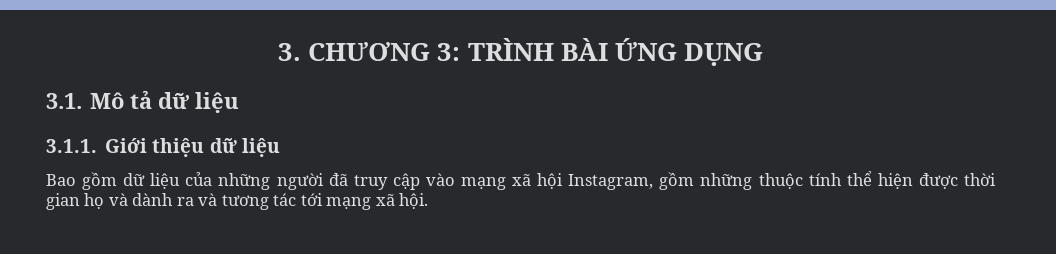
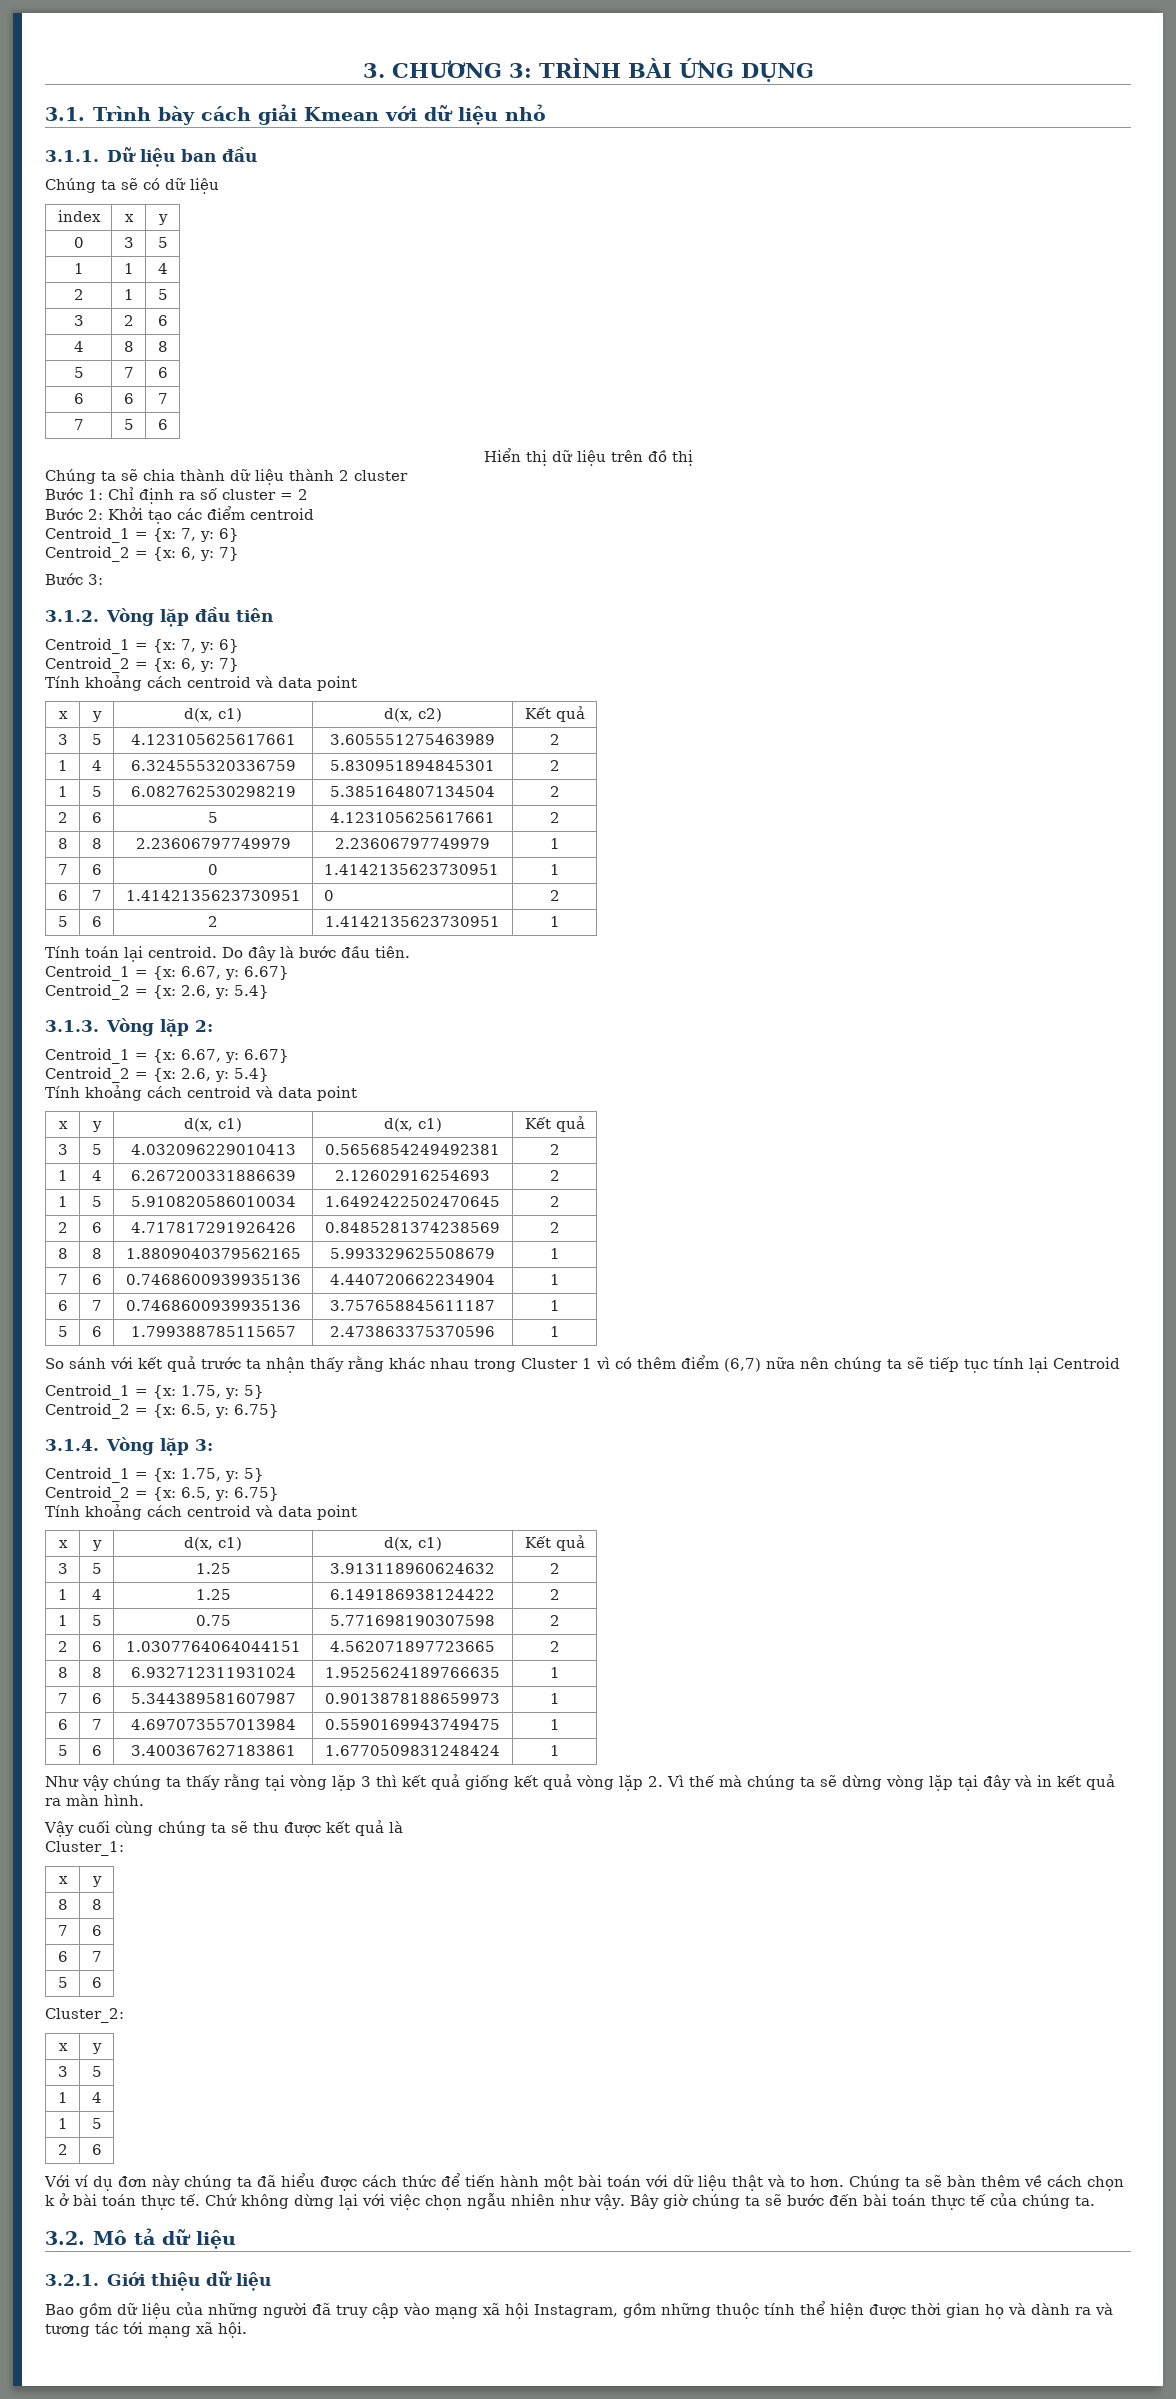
(82, 101) none -> [92,104,547,125] [45,147,257,167] [45,178,219,194] [57,210,101,222] [124,214,134,222] [157,214,168,225] [73,237,84,248] [123,237,134,248] [157,237,168,248] [73,263,84,274] [123,263,134,274] [157,263,168,274] [73,289,84,300] [123,289,134,300] [157,289,168,300] [73,315,84,326] [123,315,134,326] [157,315,168,326] [73,341,84,352] [123,341,134,352] [157,341,168,352] [73,367,84,378] [123,367,134,378] [157,367,168,378] [73,393,84,404] [123,393,134,404] [157,393,168,404] [73,419,84,430] [123,419,134,430] [157,419,168,430] [483,448,693,466] [45,469,408,485] [45,487,308,504] [45,506,314,524] [45,527,239,543] [45,546,239,562] [45,573,103,585] [45,607,274,627] [45,638,239,654] [45,657,239,673] [45,675,357,691] [58,711,68,719] [91,711,102,722] [184,708,242,722] [383,708,442,722] [524,706,585,722] [57,734,68,745] [91,734,102,745] [130,734,296,745] [330,734,495,745] [549,734,560,745] [57,760,68,771] [91,760,102,771] [130,760,296,771] [330,760,495,771] [549,760,560,771] [57,786,68,797] [91,786,102,797] [130,786,296,797] [330,786,495,797] [549,786,560,797] [57,812,68,823] [91,812,102,823] [208,812,218,823] [330,812,495,823] [549,812,560,823] [57,838,68,849] [91,838,102,849] [135,838,291,849] [335,838,490,849] [549,838,560,849] [57,864,68,875] [91,864,102,875] [208,864,218,875] [323,864,499,875] [549,864,560,875] [57,890,68,901] [91,890,102,901] [125,890,301,901] [323,890,334,901] [549,890,560,901] [57,916,68,927] [91,916,102,927] [208,916,218,927] [325,916,500,927] [549,916,560,927] [45,946,410,962] [45,965,289,981] [45,984,269,1000] [45,1018,214,1037] [45,1048,289,1064] [45,1067,269,1083] [45,1085,357,1101] [58,1121,68,1129] [91,1121,102,1132] [184,1118,242,1132] [383,1118,442,1132] [524,1116,585,1132] [57,1144,68,1155] [91,1144,102,1155] [130,1144,296,1155] [325,1144,500,1155] [549,1144,560,1155] [57,1170,68,1181] [91,1170,102,1181] [130,1170,296,1181] [335,1170,490,1181] [549,1170,560,1181] [57,1196,68,1207] [91,1196,102,1207] [130,1196,296,1207] [325,1196,500,1207] [549,1196,560,1207] [57,1222,68,1233] [91,1222,102,1233] [130,1222,296,1233] [325,1222,500,1233] [549,1222,560,1233] [57,1248,68,1259] [91,1248,102,1259] [125,1248,301,1259] [330,1248,495,1259] [549,1248,560,1259] [57,1274,68,1285] [91,1274,102,1285] [125,1274,301,1285] [330,1274,495,1285] [549,1274,560,1285] [57,1300,68,1311] [91,1300,102,1311] [125,1300,301,1311] [330,1300,495,1311] [549,1300,560,1311] [57,1326,68,1337] [91,1326,102,1337] [130,1326,296,1337] [330,1326,495,1337] [549,1326,560,1337] [45,1355,1120,1373] [45,1384,264,1400] [45,1403,279,1419] [45,1437,214,1456] [45,1467,264,1483] [45,1486,279,1502] [45,1504,357,1520] [58,1540,68,1548] [91,1540,102,1551] [184,1537,242,1551] [383,1537,442,1551] [524,1535,585,1551] [57,1563,68,1574] [91,1563,102,1574] [195,1563,231,1574] [330,1563,495,1574] [549,1563,560,1574] [57,1589,68,1600] [91,1589,102,1600] [195,1589,231,1600] [330,1589,495,1600] [549,1589,560,1600] [57,1615,68,1626] [91,1615,102,1626] [195,1615,231,1626] [330,1615,495,1626] [549,1615,560,1626] [57,1641,68,1652] [91,1641,102,1652] [125,1641,301,1652] [330,1641,495,1652] [549,1641,560,1652] [57,1667,68,1678] [91,1667,102,1678] [130,1667,296,1678] [325,1667,500,1678] [549,1667,560,1678] [57,1693,68,1704] [91,1693,102,1704] [130,1693,296,1704] [325,1693,500,1704] [549,1693,560,1704] [57,1719,68,1730] [91,1719,102,1730] [130,1719,296,1730] [325,1719,500,1730] [549,1719,560,1730] [57,1745,68,1756] [91,1745,102,1756] [130,1745,296,1756] [325,1745,500,1756] [549,1745,560,1756] [45,1774,1115,1791] [45,1794,144,1806] [44,1820,403,1837] [45,1841,124,1856] [58,1876,68,1884] [91,1876,102,1887] [57,1899,68,1910] [91,1899,102,1910] [57,1925,68,1936] [91,1925,102,1936] [57,1951,68,1962] [91,1951,102,1962] [57,1977,68,1988] [91,1977,102,1988] [45,2008,124,2023] [58,2043,68,2051] [91,2043,102,2054] [57,2066,68,2077] [91,2066,102,2077] [57,2092,68,2103] [91,2092,102,2103] [57,2118,68,2129] [91,2118,102,2129] [57,2144,68,2155] [91,2144,102,2155] [44,2173,1124,2191] [45,2193,1095,2210] [45,2231,85,2245] Trình bày cách giải Kmean với dữ liệu nhỏ // 3.1.1. Dữ liệu ban đầu // Chúng ta sẽ có dữ liệu // index | x | y // 0 | 3 | 5 // 1 | 1 | 4 // 2 | 1 | 5 // 3 | 2 | 6 // 4 | 8 | 8 // 5 | 7 | 6 // 6 | 6 | 7 // 7 | 5 | 6 // Hiển thị dữ liệu trên đồ thị // Chúng ta sẽ chia thành dữ liệu thành 2 cluster // Bước 1: Chỉ định ra số cluster = 2 // Bước 2: Khởi tạo các điểm centroid // Centroid_1 = {x: 7, y: 6} // Centroid_2 = {x: 6, y: 7} // Bước 3: // 3.1.2. Vòng lặp đầu tiên // Centroid_1 = {x: 7, y: 6} // Centroid_2 = {x: 6, y: 7} // Tính khoảng cách centroid và data point // x | y | d(x, c1) | d(x, c2) | Kết quả // 3 | 5 | 4.123105625617661 | 3.605551275463989 | 2 // 1 | 4 | 6.324555320336759 | 5.830951894845301 | 2 // 1 | 5 | 6.082762530298219 | 5.385164807134504 | 2 // 2 | 6 | 5 | 4.123105625617661 | 2 // 8 | 8 | 2.23606797749979 | 2.23606797749979 | 1 // 7 | 6 | 0 | 1.4142135623730951 | 1 // 6 | 7 | 1.4142135623730951 | 0 | 2 // 5 | 6 | 2 | 1.4142135623730951 | 1 // Tính toán lại centroid. Do đây là bước đầu tiên. // Centroid_1 = {x: 6.67, y: 6.67} // Centroid_2 = {x: 2.6, y: 5.4} // 3.1.3. Vòng lặp 2: // Centroid_1 = {x: 6.67, y: 6.67} // Centroid_2 = {x: 2.6, y: 5.4} // Tính khoảng cách centroid và data point // x | y | d(x, c1) | d(x, c1) | Kết quả // 3 | 5 | 4.032096229010413 | 0.5656854249492381 | 2 // 1 | 4 | 6.267200331886639 | 2.12602916254693 | 2 // 1 | 5 | 5.910820586010034 | 1.6492422502470645 | 2 // 2 | 6 | 4.717817291926426 | 0.8485281374238569 | 2 // 8 | 8 | 1.8809040379562165 | 5.993329625508679 | 1 // 7 | 6 | 0.7468600939935136 | 4.440720662234904 | 1 // 6 | 7 | 0.7468600939935136 | 3.757658845611187 | 1 // 5 | 6 | 1.799388785115657 | 2.473863375370596 | 1 // So sánh với kết quả trước ta nhận thấy rằng khác nhau trong Cluster 1 vì có thêm điểm (6,7) nữa nên chúng ta sẽ tiếp tục tính lại Centroid // Centroid_1 = {x: 1.75, y: 5} // Centroid_2 = {x: 6.5, y: 6.75} // 3.1.4. Vòng lặp 3: // Centroid_1 = {x: 1.75, y: 5} // Centroid_2 = {x: 6.5, y: 6.75} // Tính khoảng cách centroid và data point // x | y | d(x, c1) | d(x, c1) | Kết quả // 3 | 5 | 1.25 | 3.913118960624632 | 2 // 1 | 4 | 1.25 | 6.149186938124422 | 2 // 1 | 5 | 0.75 | 5.771698190307598 | 2 // 2 | 6 | 1.0307764064044151 | 4.562071897723665 | 2 // 8 | 8 | 6.932712311931024 | 1.9525624189766635 | 1 // 7 | 6 | 5.344389581607987 | 0.9013878188659973 | 1 // 6 | 7 | 4.697073557013984 | 0.5590169943749475 | 1 // 5 | 6 | 3.400367627183861 | 1.6770509831248424 | 1 // Như vậy chúng ta thấy rằng tại vòng lặp 3 thì kết quả giống kết quả vòng lặp 2. Vì thế mà chúng ta sẽ dừng vòng lặp tại đây và in kết quả ra màn hình. // Vậy cuối cùng chúng ta sẽ thu được kết quả là // Cluster_1: // x | y // 8 | 8 // 7 | 6 // 6 | 7 // 5 | 6 // Cluster_2: // x | y // 3 | 5 // 1 | 4 // 1 | 5 // 2 | 6 // Với ví dụ đơn này chúng ta đã hiểu được cách thức để tiến hành một bài toán với dữ liệu thật và to hơn. Chúng ta sẽ bàn thêm về cách chọn k ở bài toán thực tế. Chứ không dừng lại với việc chọn ngẫu nhiên như vậy. Bây giờ chúng ta sẽ bước đến bài toán thực tế của chúng ta. // 3.2.
[46,139,97,153] 3.1.1. -> [45,2274,99,2286] 3.2.1.

